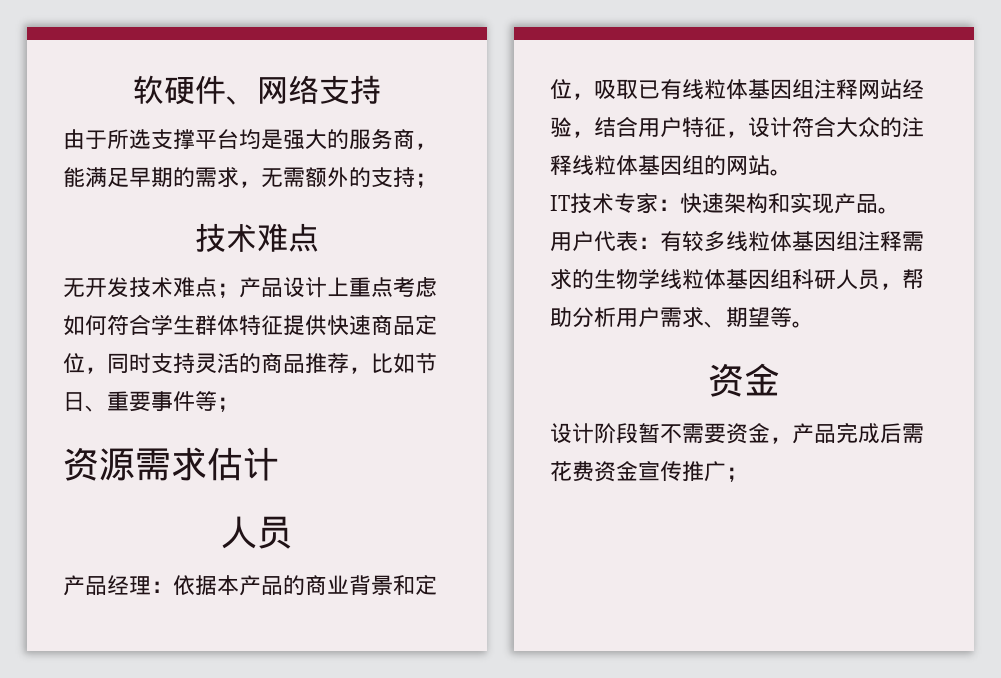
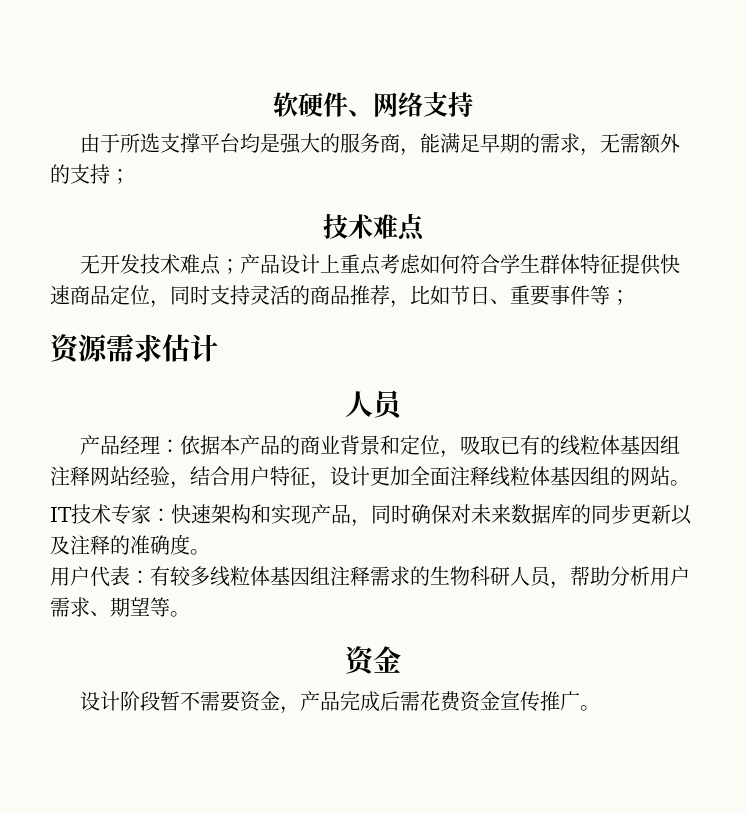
(682, 89) none -> [539,435,560,455] 的
[792,116,902,138] 符合大众的 -> [370,466,450,486] 更加全面
(878, 203) none -> [351,504,692,527] [50,534,190,555] ，同时确保对未来数据库的同步更新以及注释的准确度
[638,269,792,290] 学线粒体基因组 -> (470, 576) none
[726,467,748,482] ； -> [579,705,600,711] 。

